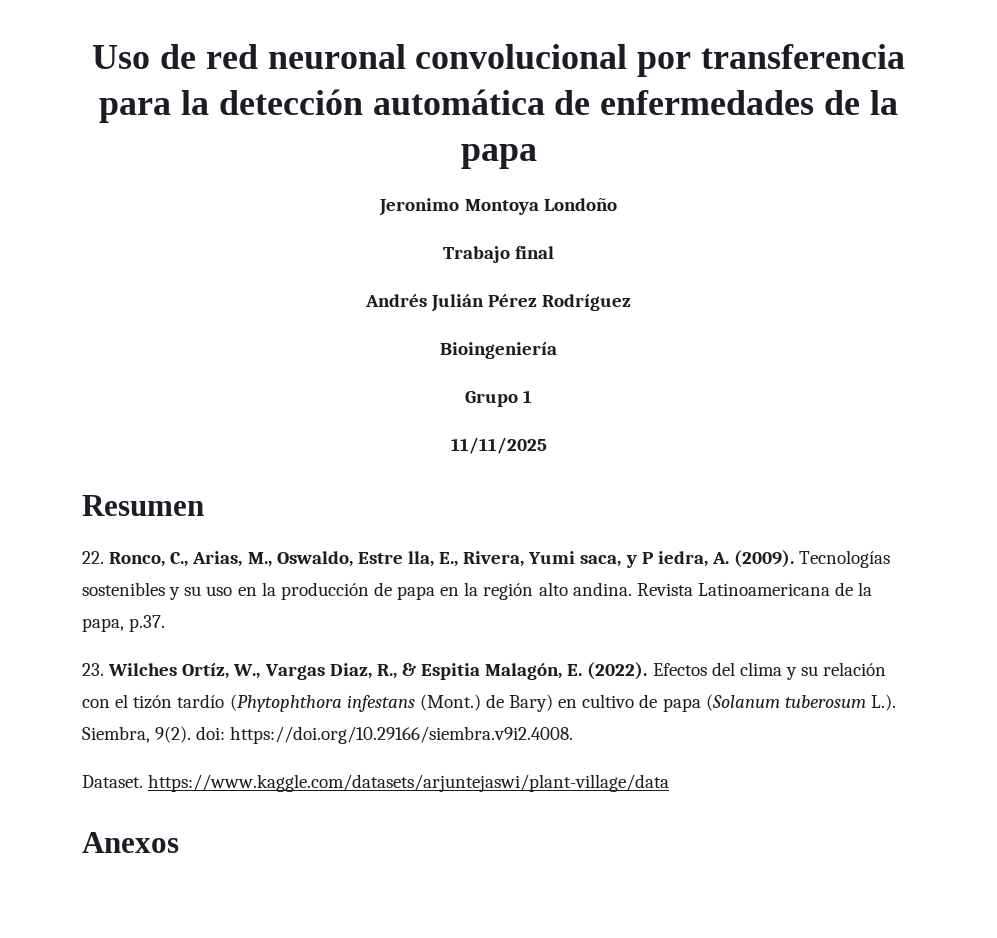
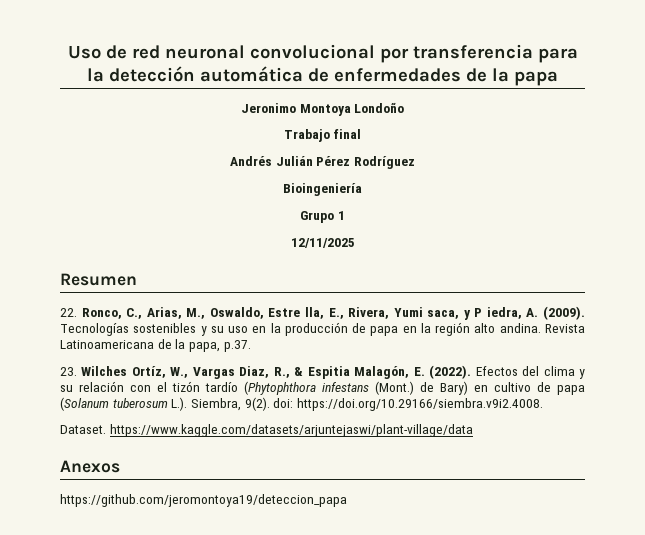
[450,437,547,454] 11/11/2025 -> [290,238,355,248] 12/11/2025
(179, 842) none -> [60,494,347,507] // https://github.com/jeromontoya19/deteccion_papa

